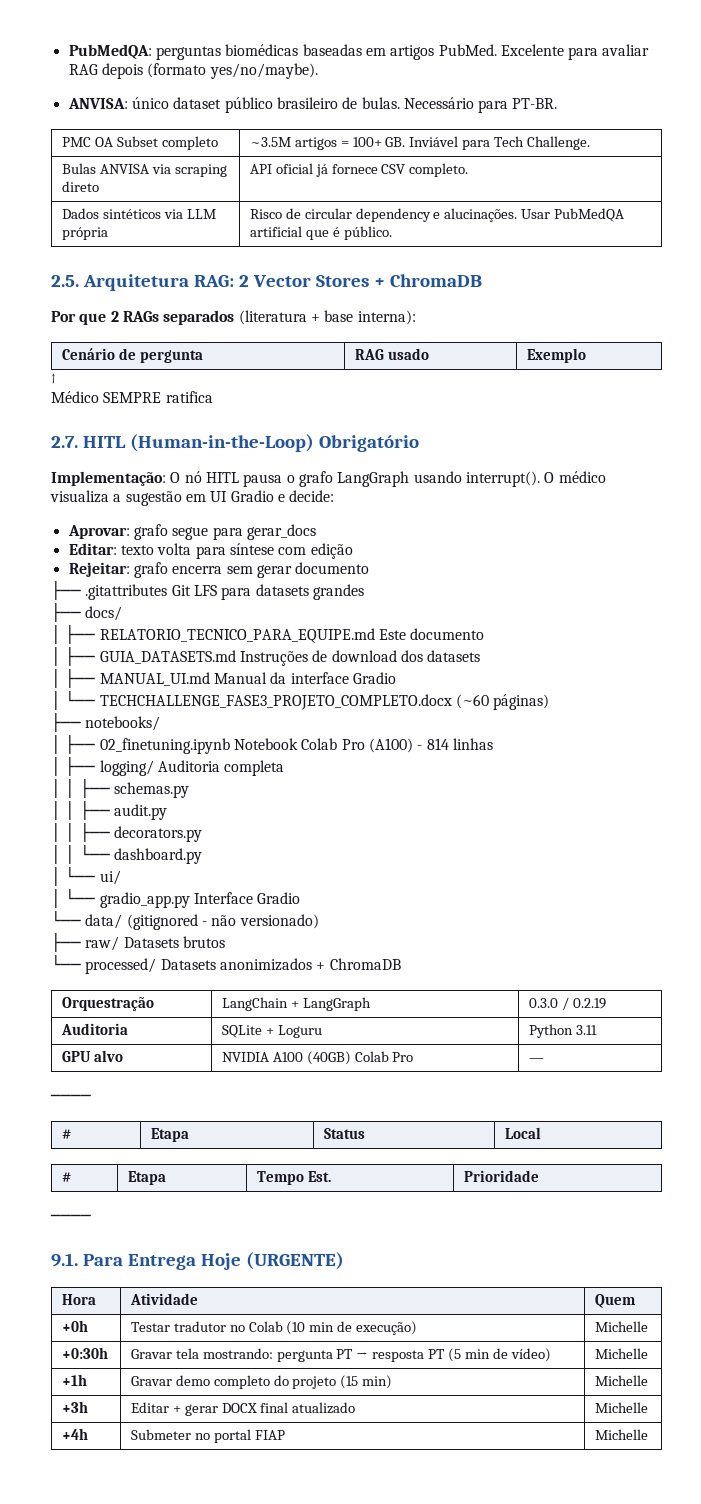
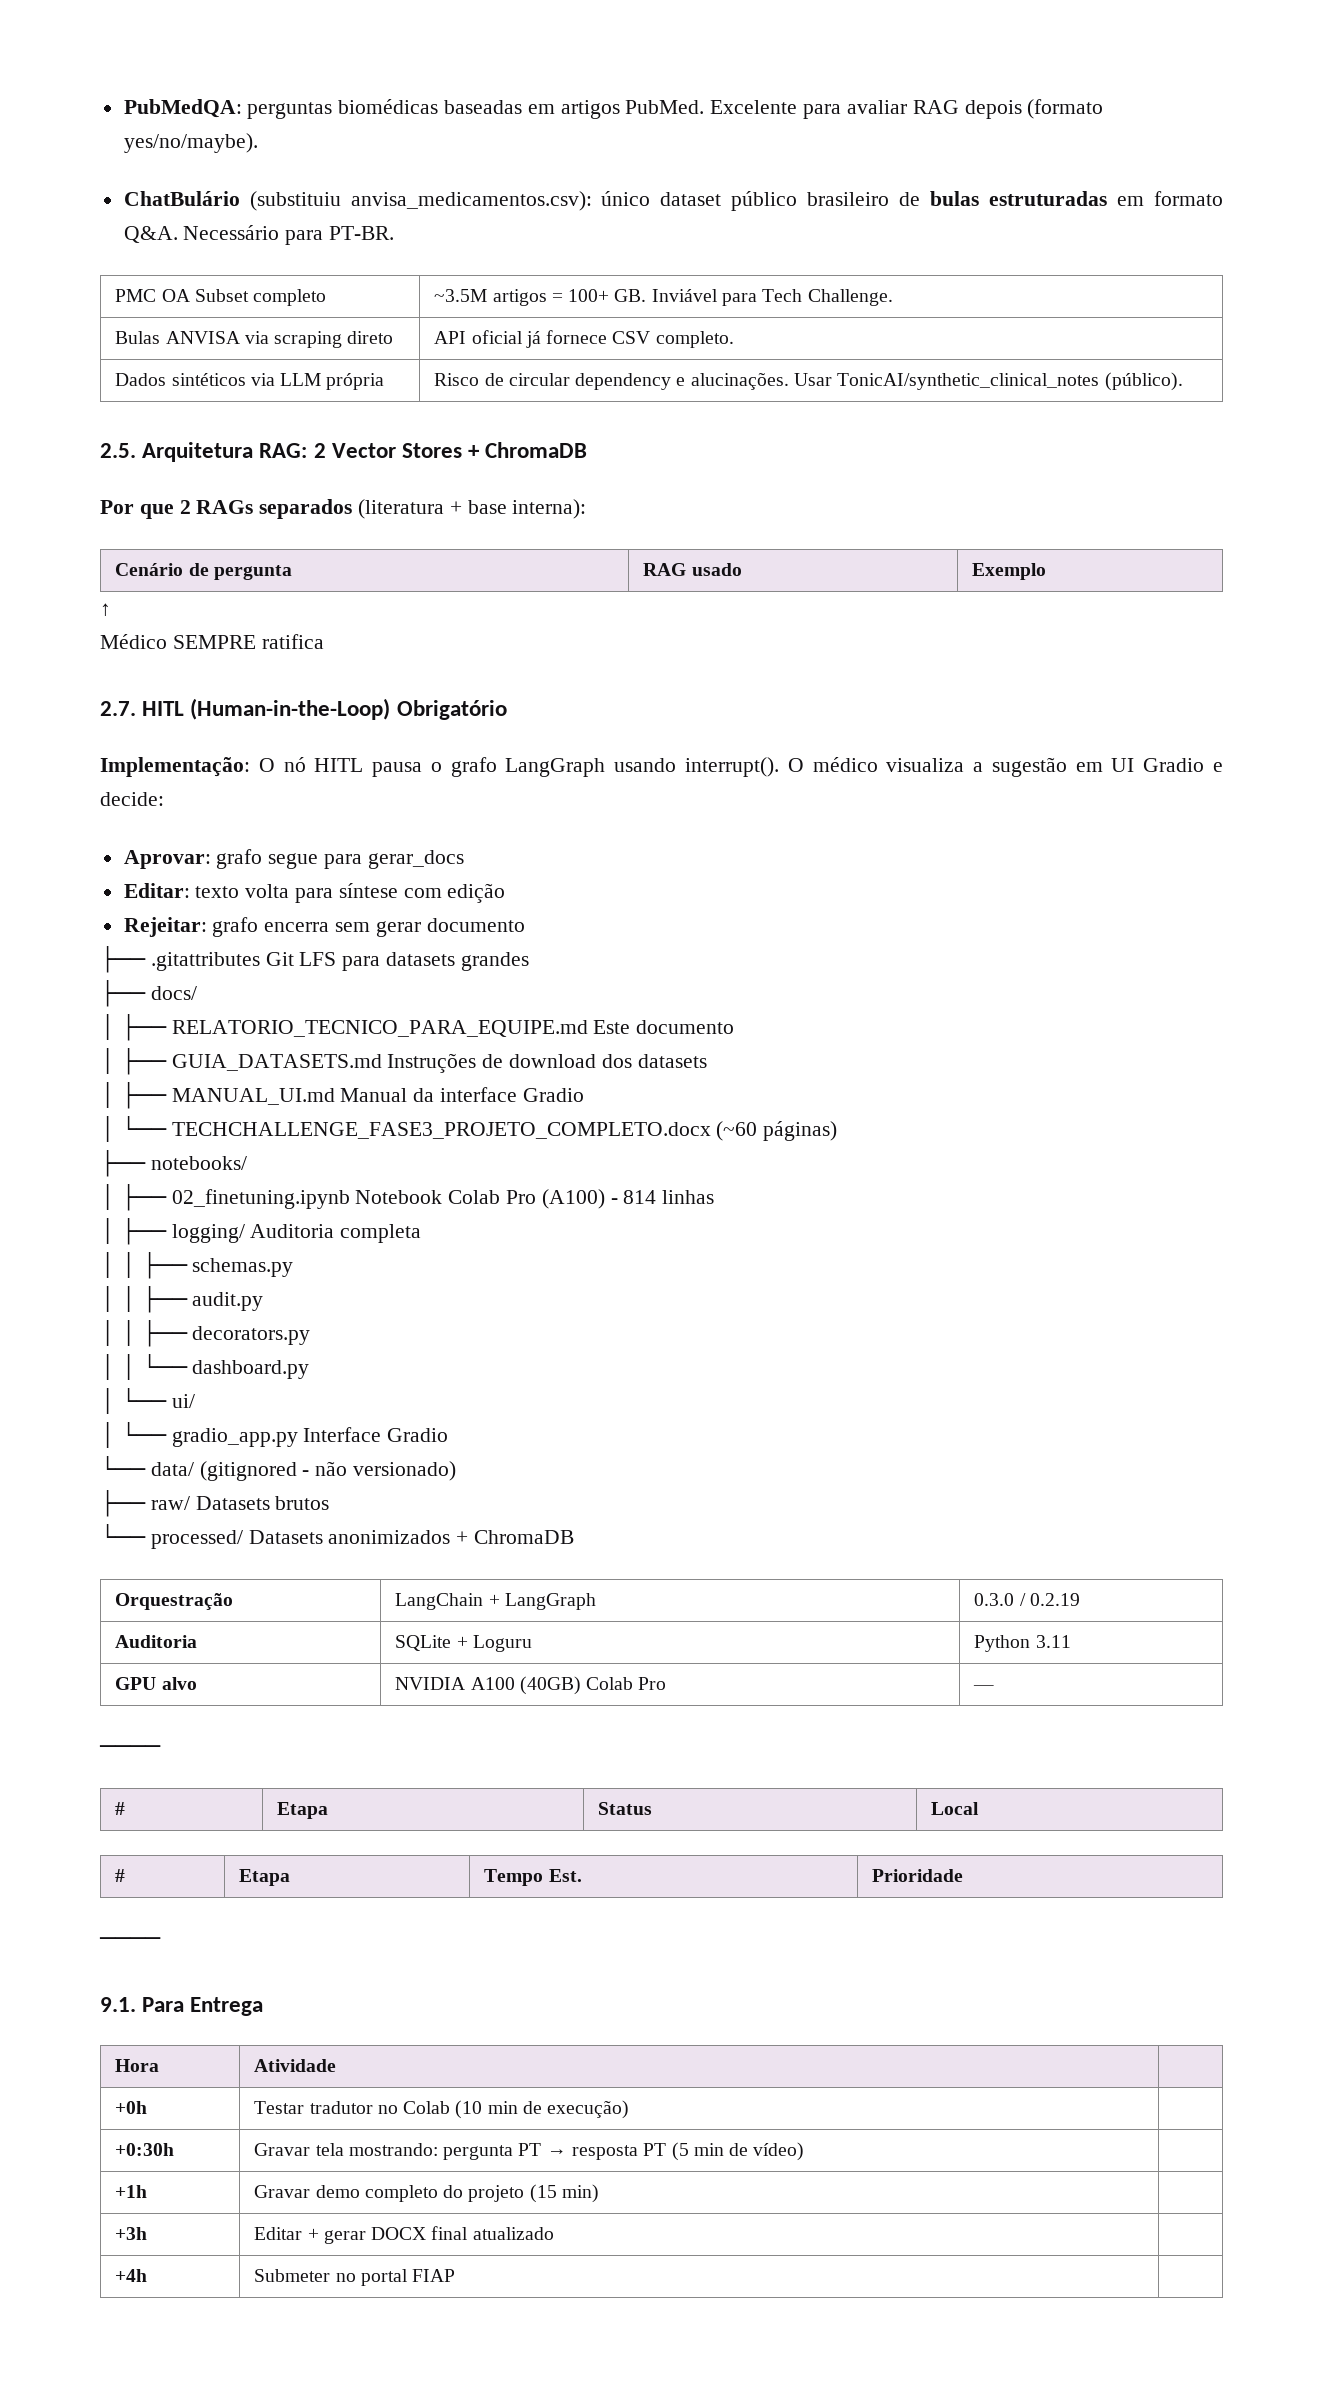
[67,98,128,109] ANVISA: -> [123,191,592,211] ChatBulário (substituiu anvisa_medicamentos.csv):
[361,97,400,109] bulas. -> [930,191,1223,206] [123,226,178,243] bulas estruturadas em formato Q&A.
[554,208,625,222] [249,226,392,240] PubMedQA artificial que é público. -> [837,372,1183,391] TonicAI/synthetic_clinical_notes (público).
[200,1252,344,1270] Hoje (URGENTE) -> (264, 2006) none
[594,1294,636,1308] Quem -> (337, 2065) none
[594,1321,648,1332] Michelle -> (630, 2109) none
[594,1348,648,1359] Michelle -> (805, 2151) none
[594,1375,648,1386] Michelle -> (599, 2193) none
[594,1402,648,1413] Michelle -> (554, 2233) none
[594,1429,648,1440] Michelle -> (456, 2275) none

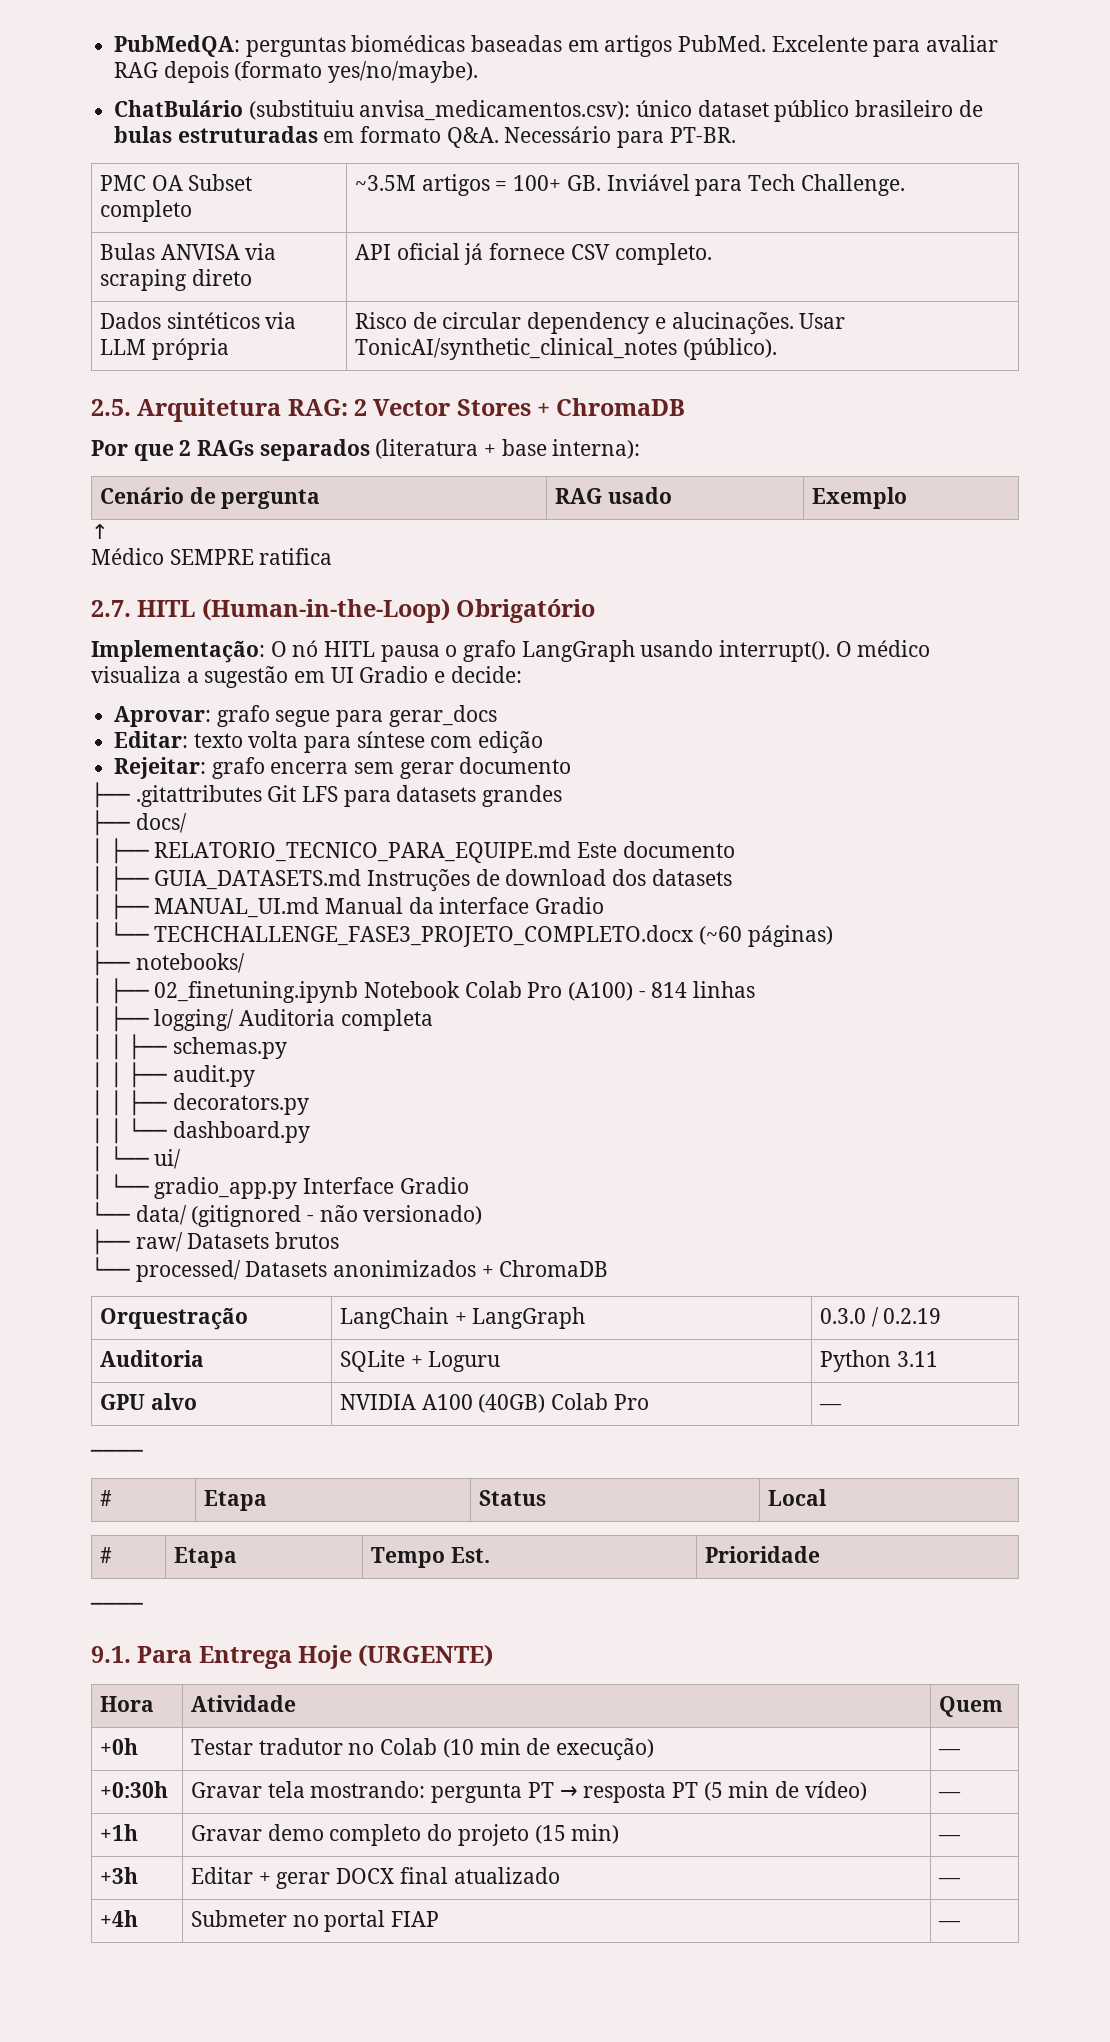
(264, 2006) none -> [298,1644,494,1669] Hoje (URGENTE)
(337, 2065) none -> [939,1696,1004,1717] Quem
(630, 2109) none -> [938,1749,962,1755] —
(805, 2151) none -> [938,1792,962,1798] —
(599, 2193) none -> [938,1835,962,1841] —
(554, 2233) none -> [938,1878,962,1884] —
(456, 2275) none -> [938,1921,962,1927] —

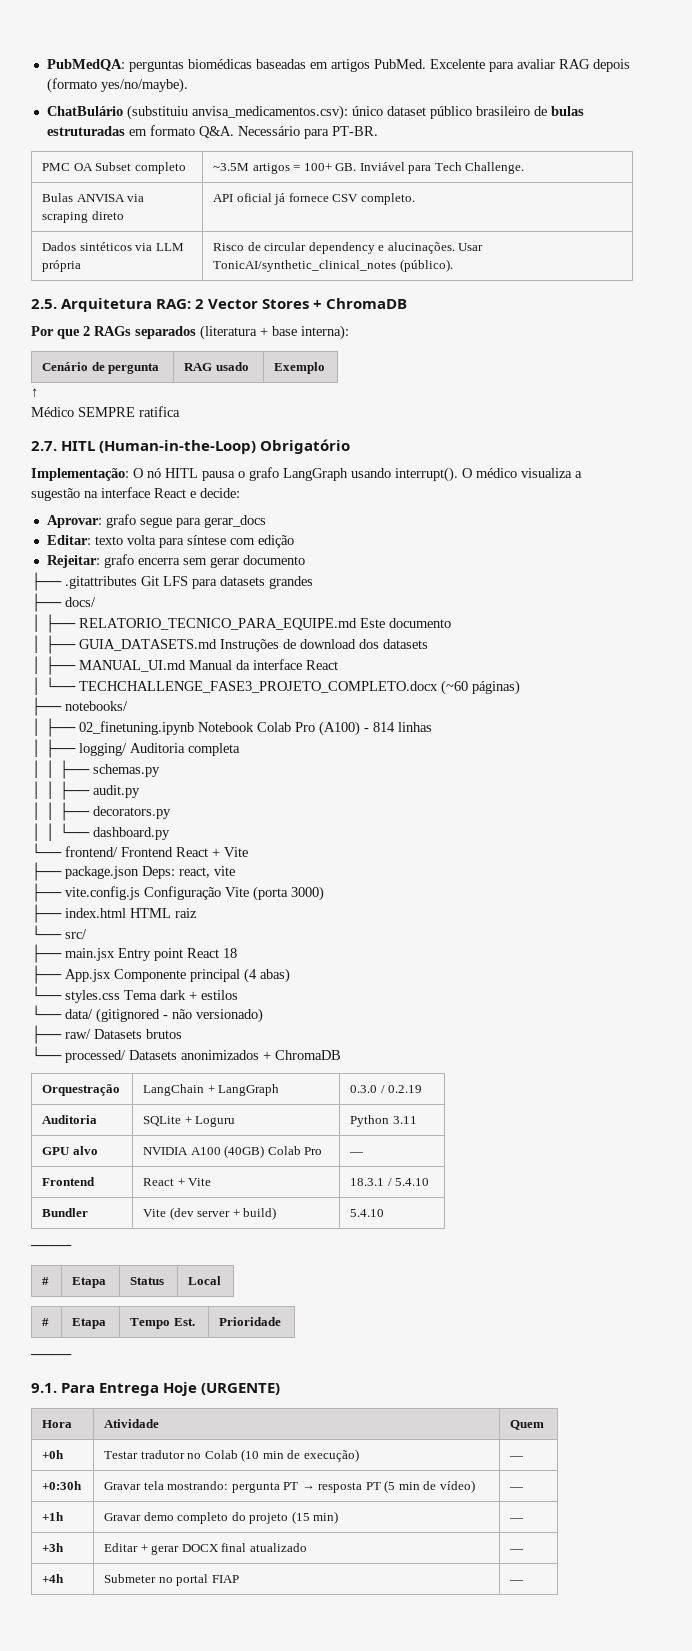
[294,666,429,683] em UI Gradio -> [84,487,186,498] na interface React
[535,897,605,914] Gradio -> [306,660,338,670] React
[91,1146,182,1172] [91,1174,469,1200] │ └── ui/ // │ └── gradio_app.py Interface Gradio -> [31,843,248,857] [31,862,235,881] [31,883,324,902] [31,904,197,923] [31,925,87,939] [31,944,237,963] [31,965,290,984] [31,986,238,1003] └── frontend/ Frontend React + Vite // ├── package.json Deps: react, vite // ├── vite.config.js Configuração Vite (porta 3000) // ├── index.html HTML raiz // └── src/ // ├── main.jsx Entry point React 18 // ├── App.jsx Componente principal (4 abas) // └── styles.css Tema dark + estilos
(843, 1407) none -> [42,1177,96,1186] [143,1178,212,1186] [350,1178,430,1186] [42,1208,89,1217] [143,1207,277,1220] [350,1209,385,1217] // Frontend | React + Vite | 18.3.1 / 5.4.10 // Bundler | Vite (dev server + build) | 5.4.10

